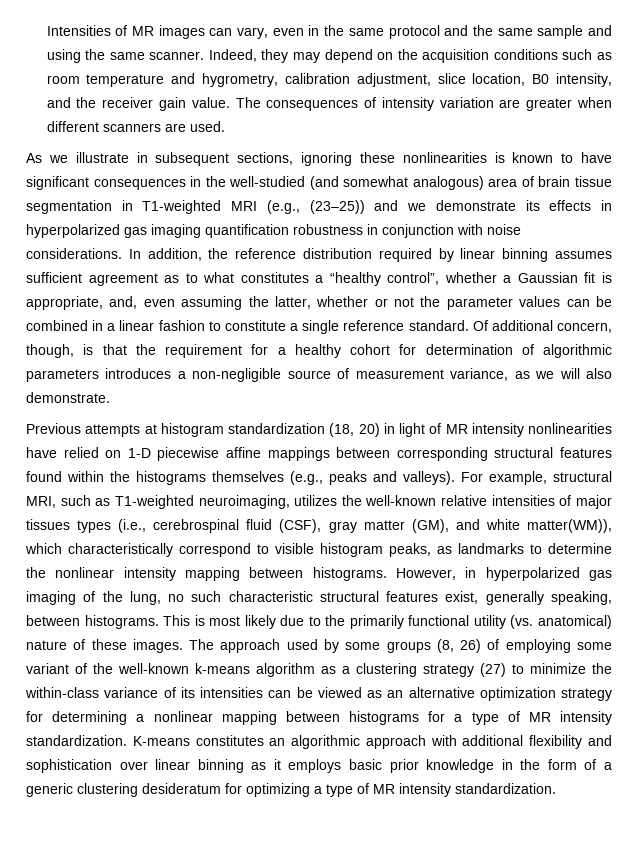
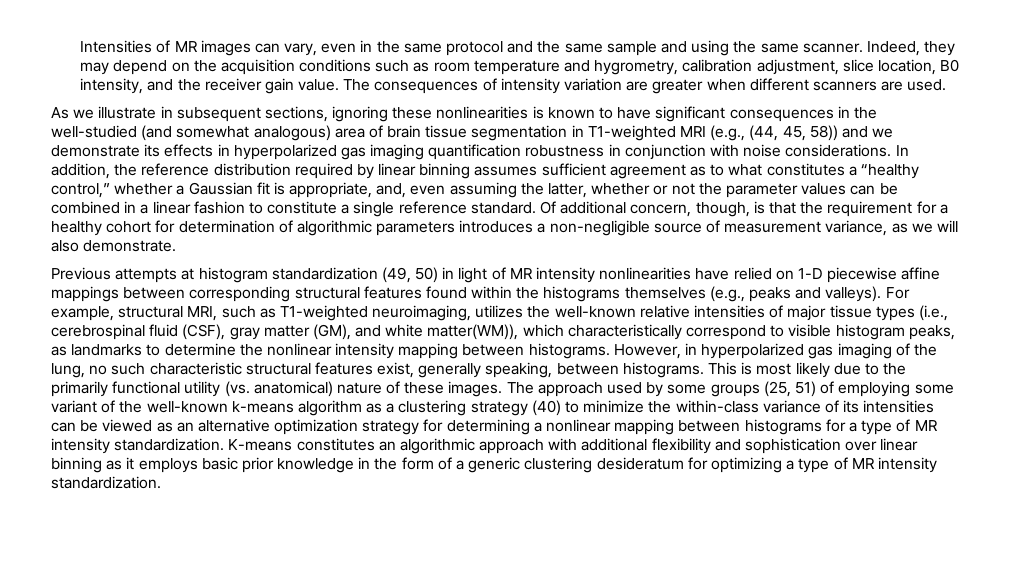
[309,200,365,214] (23–25)) -> [749,125,838,141] (44, 45, 58))
[387,272,440,285] control”, -> [51,183,110,198] control,”
[329,423,380,437] (18, 20) -> [381,267,439,283] (49, 50)
[26,519,70,530] tissues -> [829,305,872,318] tissue
[436,639,482,653] (8, 26) -> [763,381,816,397] (25, 51)
[480,663,506,677] (27) -> [531,400,561,416] (40)

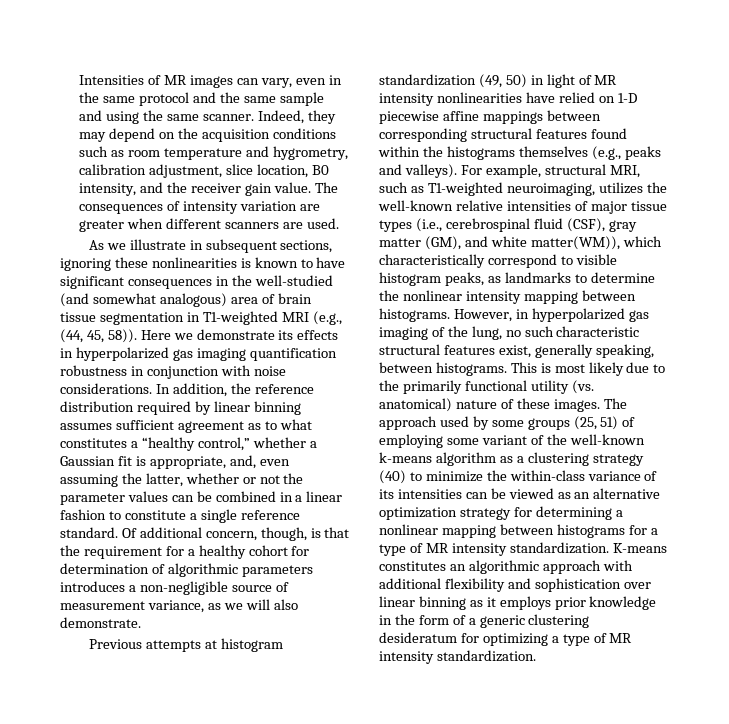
[809,125,868,141] 58)) and -> [107,329,171,343] 58)). Here
[201,457,238,470] basic -> (551, 603) none

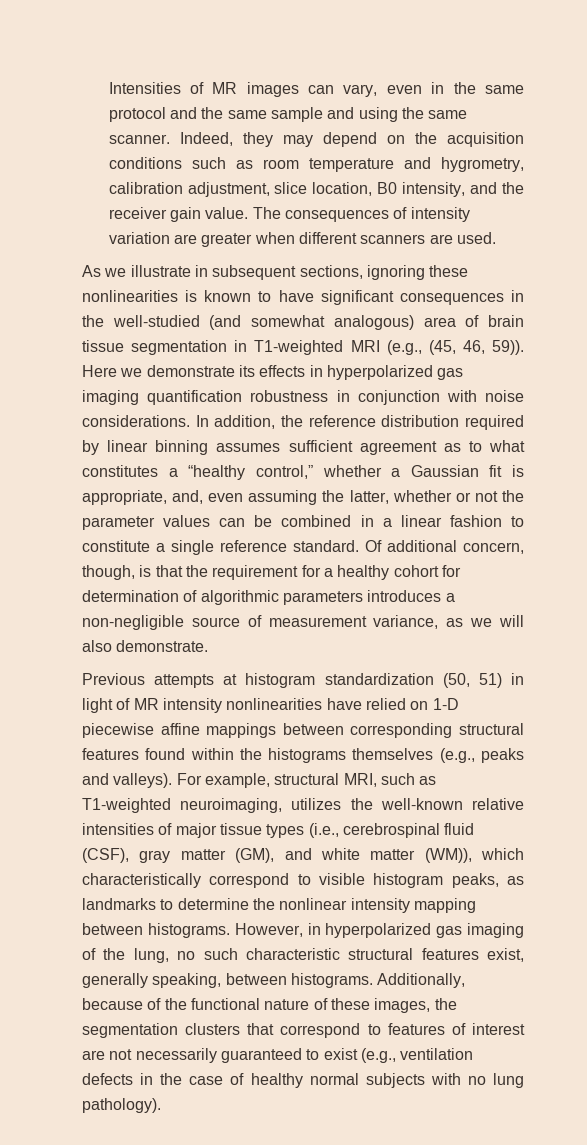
[60,329,137,343] (44, 45, 58)). -> [428,340,524,355] (45, 46, 59)).
[478,74,527,88] (49, 50) -> [442,673,502,688] (50, 51)
[530,236,620,250] matter(WM)), -> [370,848,472,863] matter (WM)),
[510,362,666,376] [379,380,594,394] [379,398,627,412] [379,416,636,430] [379,434,645,448] [379,452,644,466] [379,470,658,484] [379,488,661,499] [379,506,623,520] [379,524,658,538] [379,542,667,556] [379,560,633,574] [379,578,651,592] [379,596,657,610] [379,614,590,628] [379,632,633,646] [379,650,536,664] This is most likely due to the primarily functional utility (vs. anatomical) nature of these images. The approach used by some groups (25, 51) of employing some variant of the well-known k-means algorithm as a clustering strategy (40) to minimize the within-class variance of its intensities can be viewed as an alternative optimization strategy for determining a nonlinear mapping between histograms for a type of MR intensity standardization. K-means constitutes an algorithmic approach with additional flexibility and sophistication over linear binning as it employs prior knowledge in the form of a generic clustering desideratum for optimizing a type of MR intensity standardization. -> [377,973,466,988] [82,998,457,1013] [82,1023,526,1038] [82,1048,474,1063] [82,1073,524,1088] [82,1098,161,1113] Additionally, because of the functional nature of these images, the segmentation clusters that correspond to features of interest are not necessarily guaranteed to exist (e.g., ventilation defects in the case of healthy normal subjects with no lung pathology).

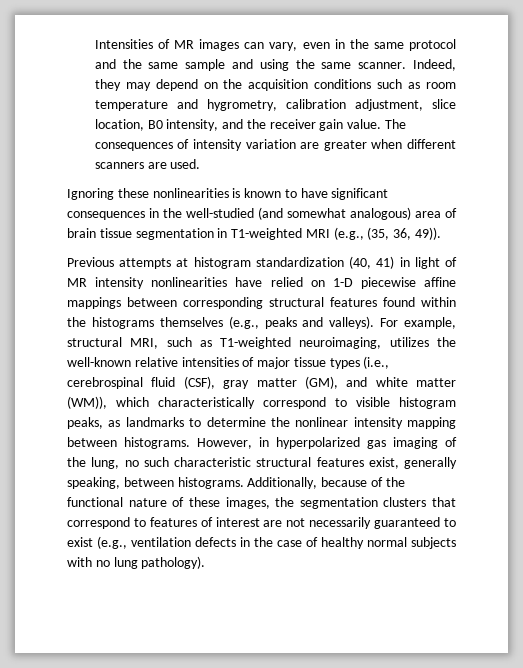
[82,265,425,280] As we illustrate in subsequent sections, ignoring -> [67,188,114,200] Ignoring
[428,340,524,355] [82,365,464,380] [82,390,525,405] [82,415,525,430] [82,440,525,455] [82,465,524,480] [82,490,524,505] [82,515,524,530] [82,540,524,555] [82,565,461,580] [82,590,455,605] [82,615,524,630] [82,640,209,652] (45, 46, 59)). Here we demonstrate its effects in hyperpolarized gas imaging quantification robustness in conjunction with noise considerations. In addition, the reference distribution required by linear binning assumes sufficient agreement as to what constitutes a “healthy control,” whether a Gaussian fit is appropriate, and, even assuming the latter, whether or not the parameter values can be combined in a linear fashion to constitute a single reference standard. Of additional concern, though, is that the requirement for a healthy cohort for determination of algorithmic parameters introduces a non-negligible source of measurement variance, as we will also demonstrate. -> [367,227,442,240] (35, 36, 49)).
[442,673,502,688] (50, 51) -> [349,256,395,269] (40, 41)

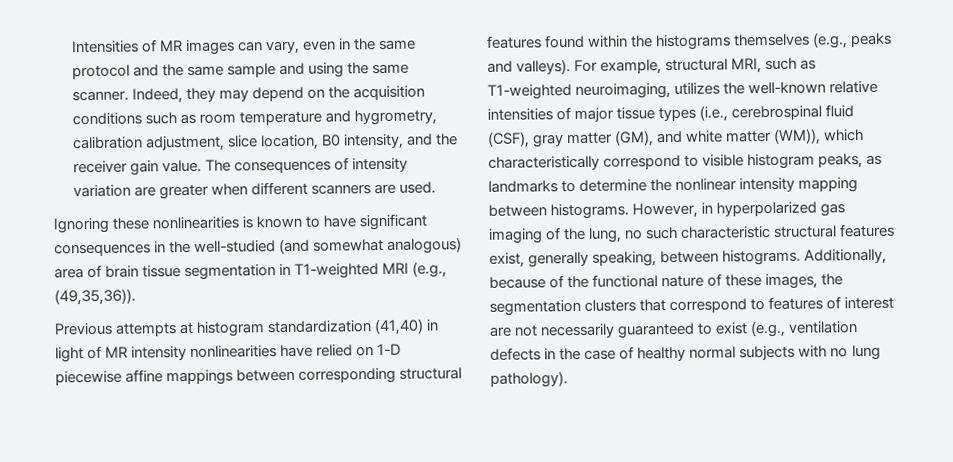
[367,227,442,240] (35, 36, 49)). -> [54,288,136,306] (49,35,36)).
[349,256,395,269] (40, 41) -> [374,318,425,336] (41,40)

